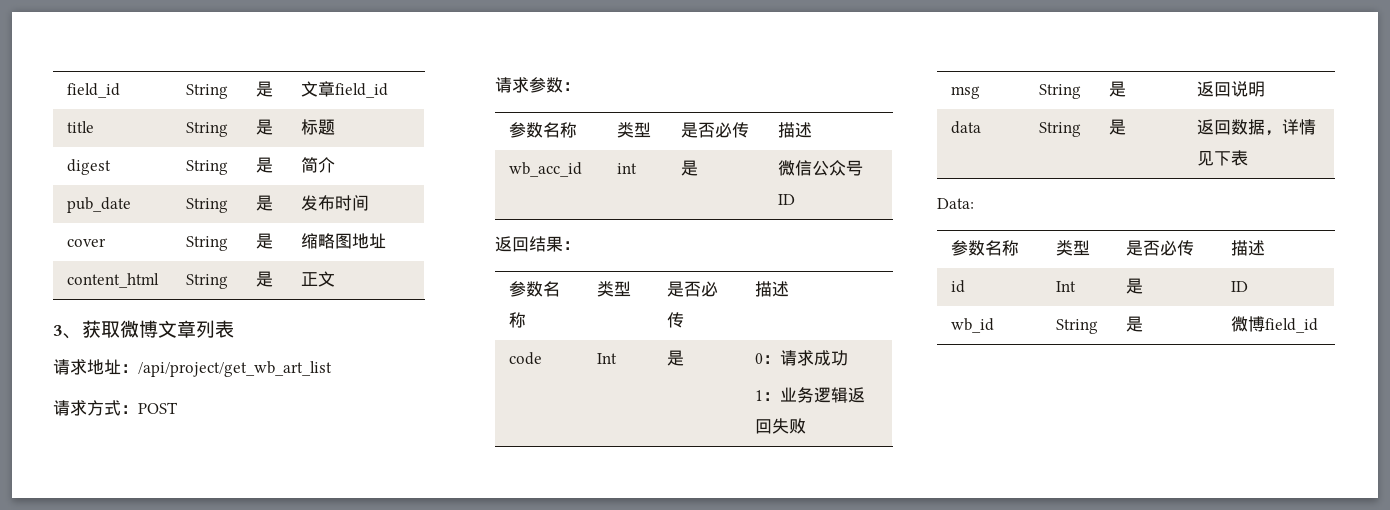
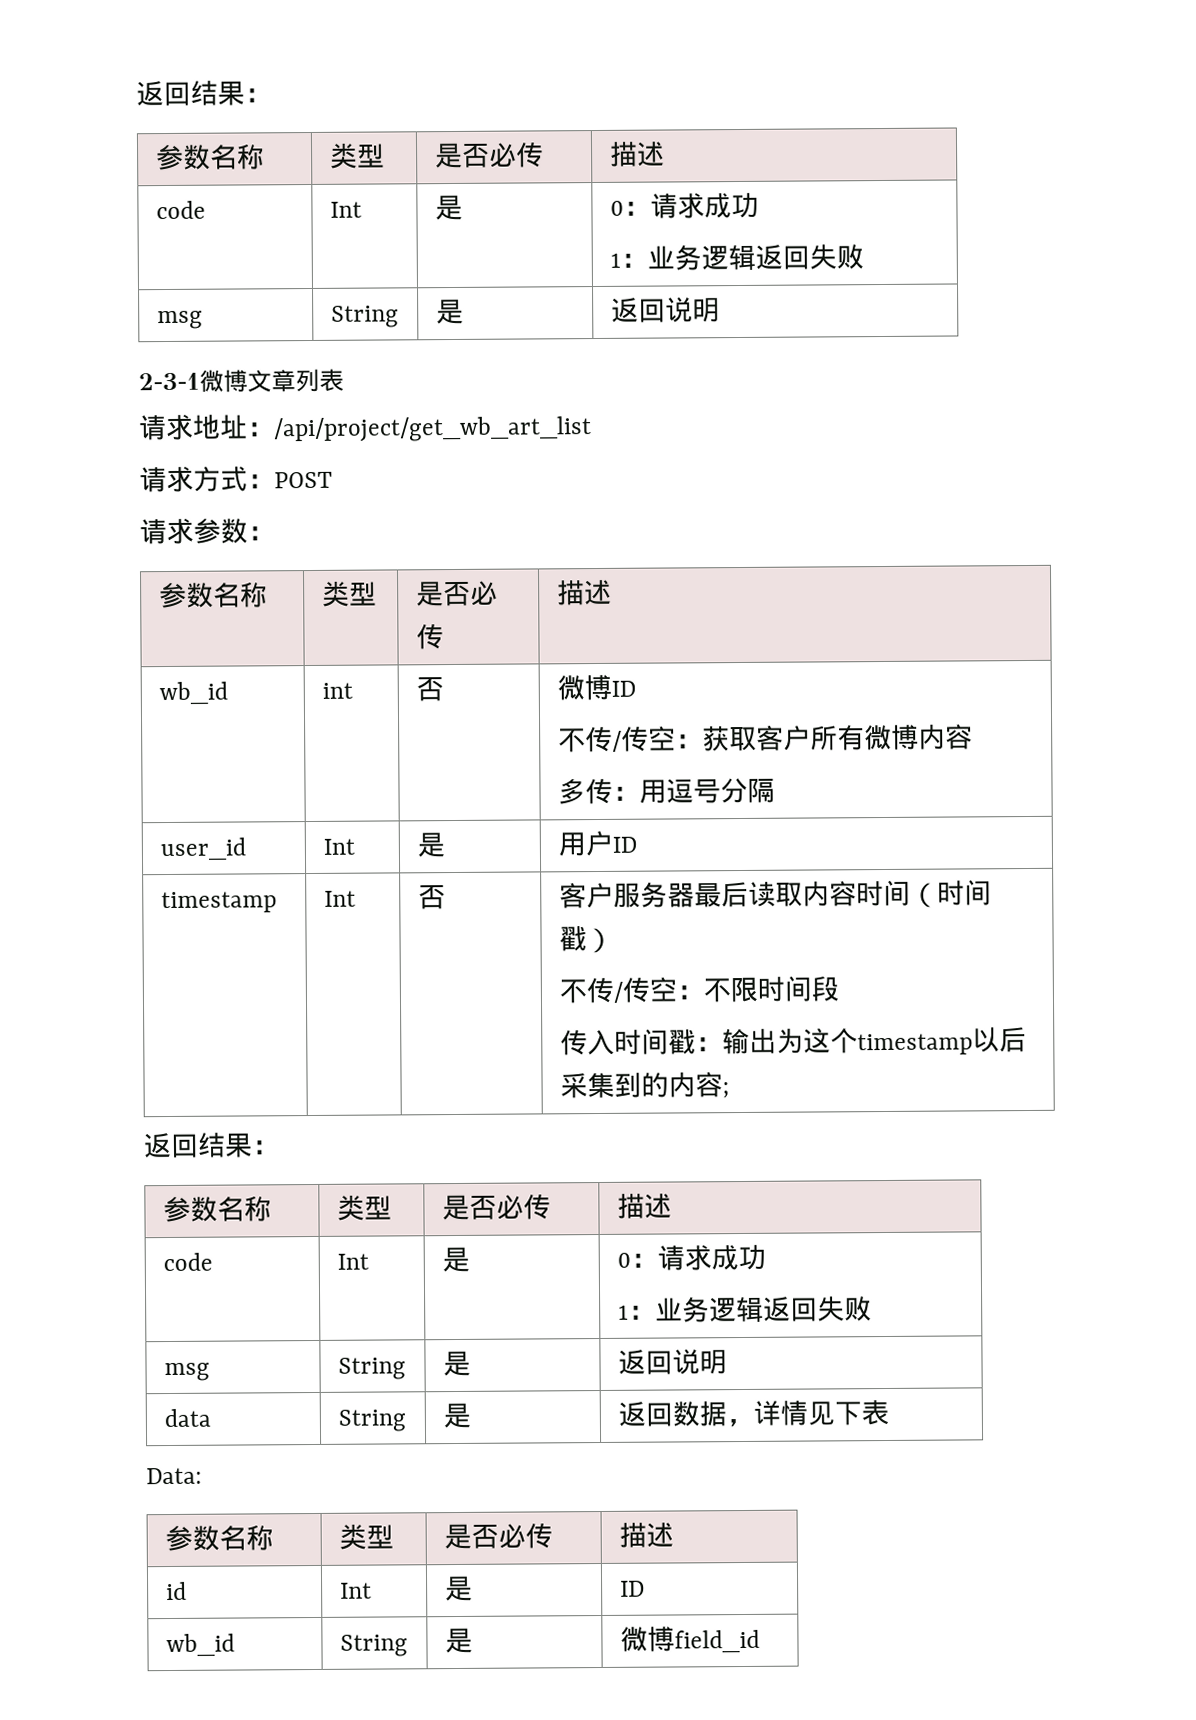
[66,83,120,98] [185,84,228,99] [255,81,273,97] [300,81,388,98] [66,121,94,133] [185,122,228,137] [255,119,273,135] [300,119,335,135] [66,159,111,175] [185,160,228,175] [255,157,273,173] [300,157,335,173] [66,197,131,213] [185,198,228,213] [255,195,273,211] [300,195,369,211] [66,238,106,247] [185,236,228,251] [255,233,273,249] [300,233,386,249] [66,273,159,288] [185,274,228,289] [255,271,273,287] [300,271,335,287] [53,320,120,339] field_id | String | 是 | 文章field_id // title | String | 是 | 标题 // digest | String | 是 | 简介 // pub_date | String | 是 | 发布时间 // cover | String | 是 | 缩略图地址 // content_html | String | 是 | 正文 // 3、获取 -> [136,80,272,107] [154,144,265,171] [328,142,385,169] [433,142,544,169] [608,141,665,167] [155,200,206,220] [329,201,362,218] [434,194,463,221] [609,192,759,219] [609,244,864,271] [156,310,203,330] [330,305,399,328] [435,298,464,325] [610,296,720,323] [138,372,200,391] 返回结果： // 参数名称 | 类型 | 是否必传 | 描述 // code | Int | 是 | 0：请求成功 // 1：业务逻辑返回失败 // msg | String | 是 | 返回说明 // 2-3-1
[508,162,582,177] wb_acc_id -> [158,681,228,706] wb_id
[680,160,698,176] [777,160,863,176] [777,194,795,205] 是 | 微信公众号ID -> [415,677,444,702] [556,674,636,701] [557,723,973,753] [557,777,775,805] [159,837,246,862] [322,838,355,855] [416,832,445,858] [557,830,637,857] [160,891,277,914] [323,890,356,907] [417,885,446,910] [558,879,992,909] [558,926,614,954] [558,975,839,1004] [559,1027,1027,1056] [559,1071,730,1099] 否 | 微博ID // 不传/传空：获取客户所有微博内容 // 多传：用逗号分隔 // user_id | Int | 是 | 用户ID // timestamp | Int | 否 | 客户服务器最后读取内容时间（时间戳） // 不传/传空：不限时间段 // 传入时间戳：输出为这个timestamp以后采集到的内容;

